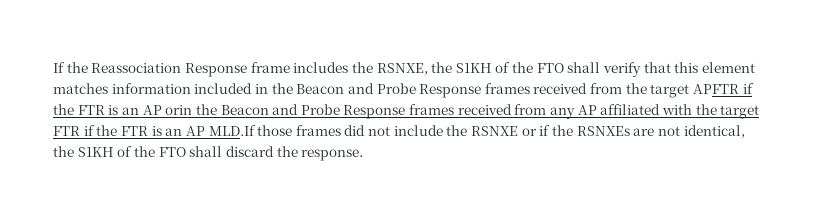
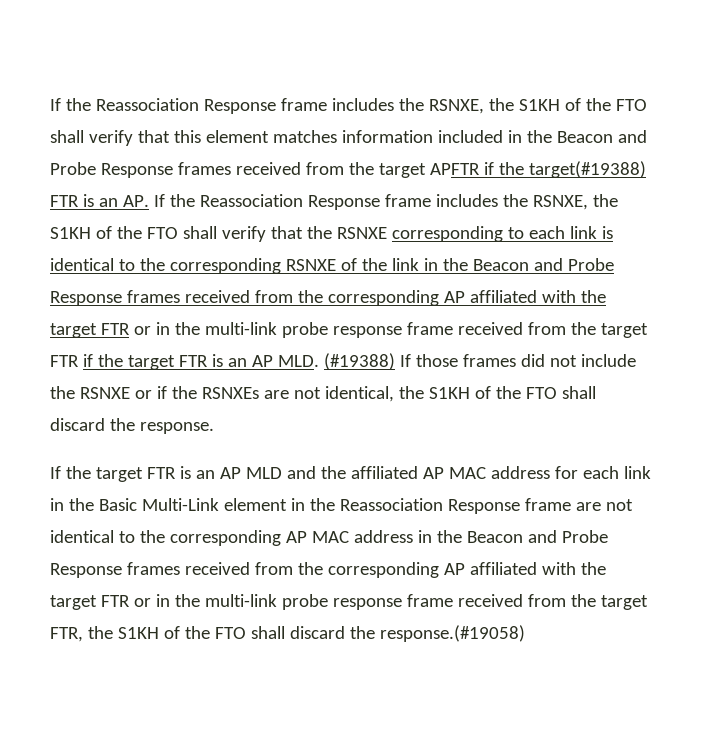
[77,104,760,119] [53,125,256,136] FTR is an AP orin the Beacon and Probe Response frames received from any AP affiliated with the target FTR if the FTR is an AP MLD.If -> [528,161,646,178] [50,194,618,210] [50,226,613,242] [50,258,614,274] [50,290,606,306] [50,322,648,338] [50,353,411,370] target(#19388) FTR is an AP. If the Reassociation Response frame includes the RSNXE, the S1KH of the FTO shall verify that the RSNXE corresponding to each link is identical to the corresponding RSNXE of the link in the Beacon and Probe Response frames received from the corresponding AP affiliated with the target FTR or in the multi-link probe response frame received from the target FTR if the target FTR is an AP MLD. (#19388) If
(364, 155) none -> [50,466,651,482] [50,498,633,514] [50,530,608,546] [50,562,606,578] [50,594,648,610] [50,625,525,642] // If the target FTR is an AP MLD and the affiliated AP MAC address for each link in the Basic Multi-Link element in the Reassociation Response frame are not identical to the corresponding AP MAC address in the Beacon and Probe Response frames received from the corresponding AP affiliated with the target FTR or in the multi-link probe response frame received from the target FTR, the S1KH of the FTO shall discard the response.(#19058)

